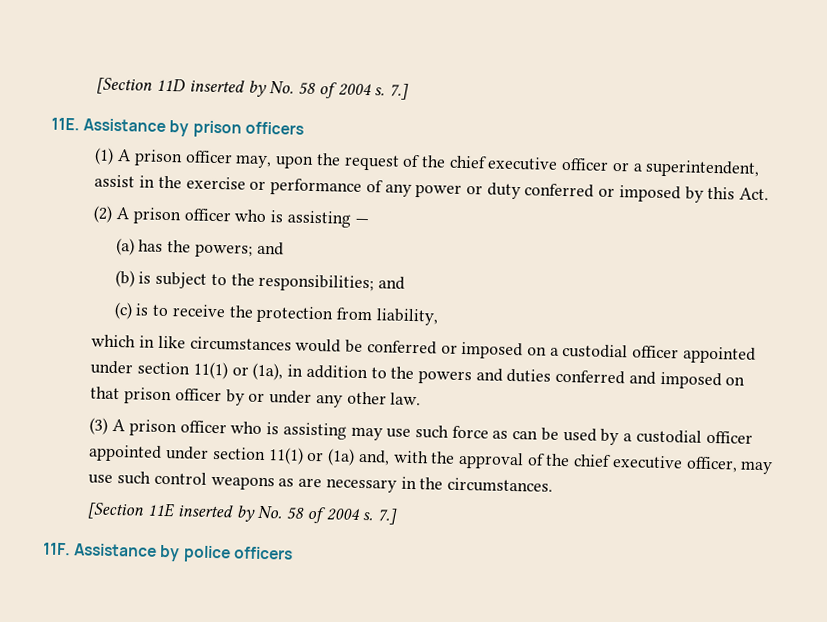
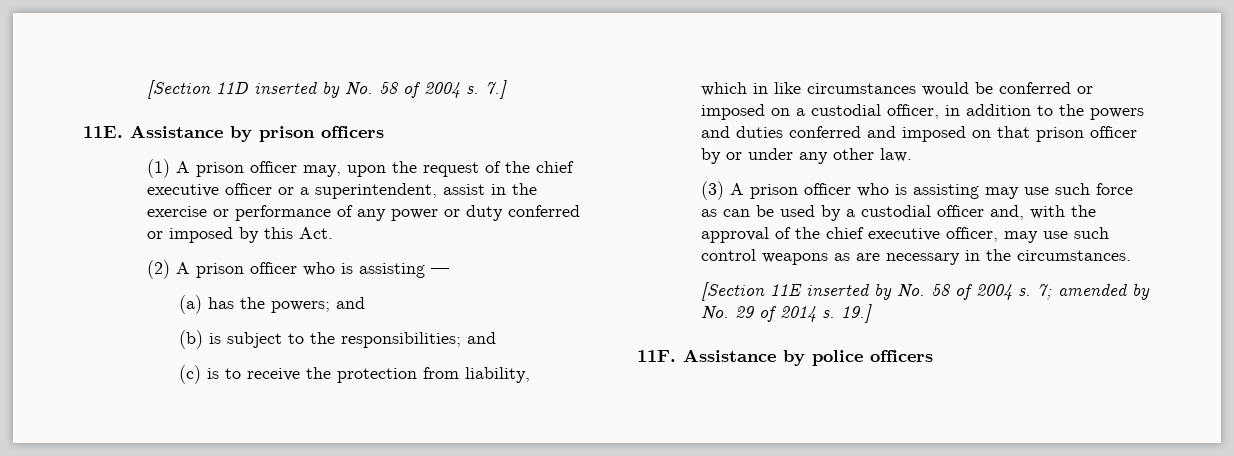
[632,345,756,364] [90,360,284,381] officer appointed under section 11(1) or (1a), -> [887,104,940,119] officer,
[88,444,356,466] appointed under section 11(1) or (1a) -> (985, 211) none
[376,508,398,525] 7.] -> [1037,283,1151,300] [701,304,873,323] 7; amended by No. 29 of 2014 s. 19.]

